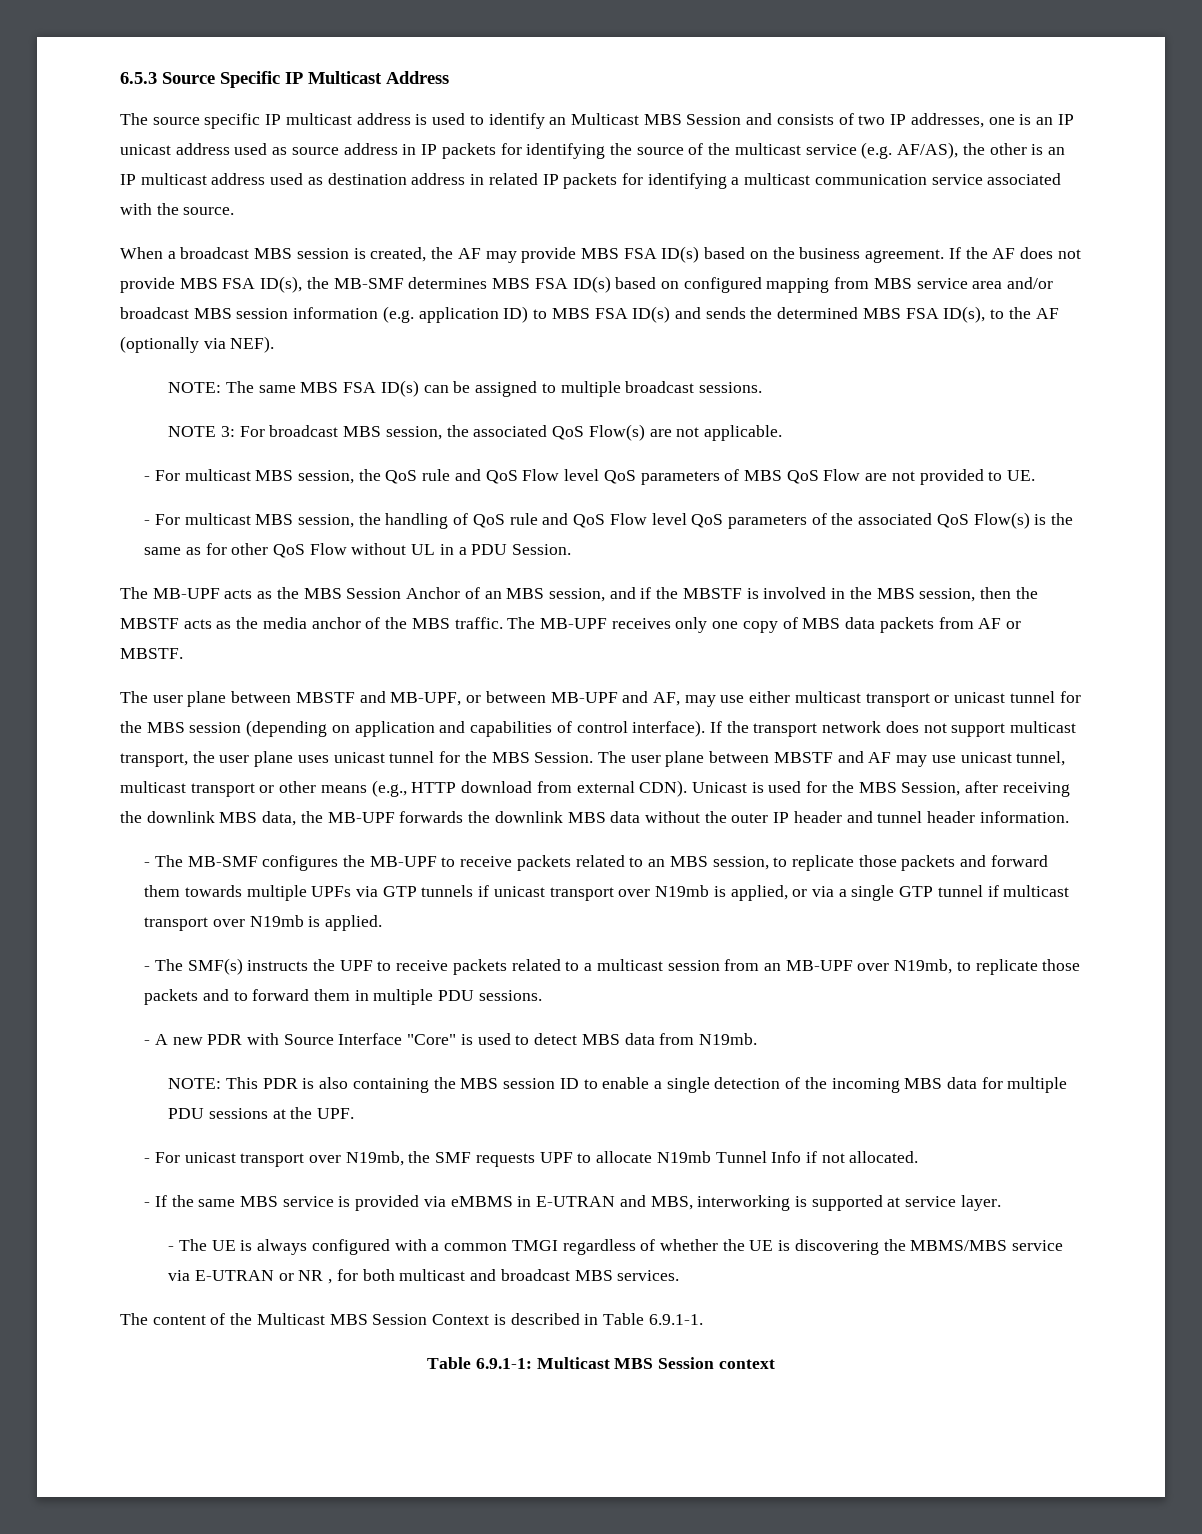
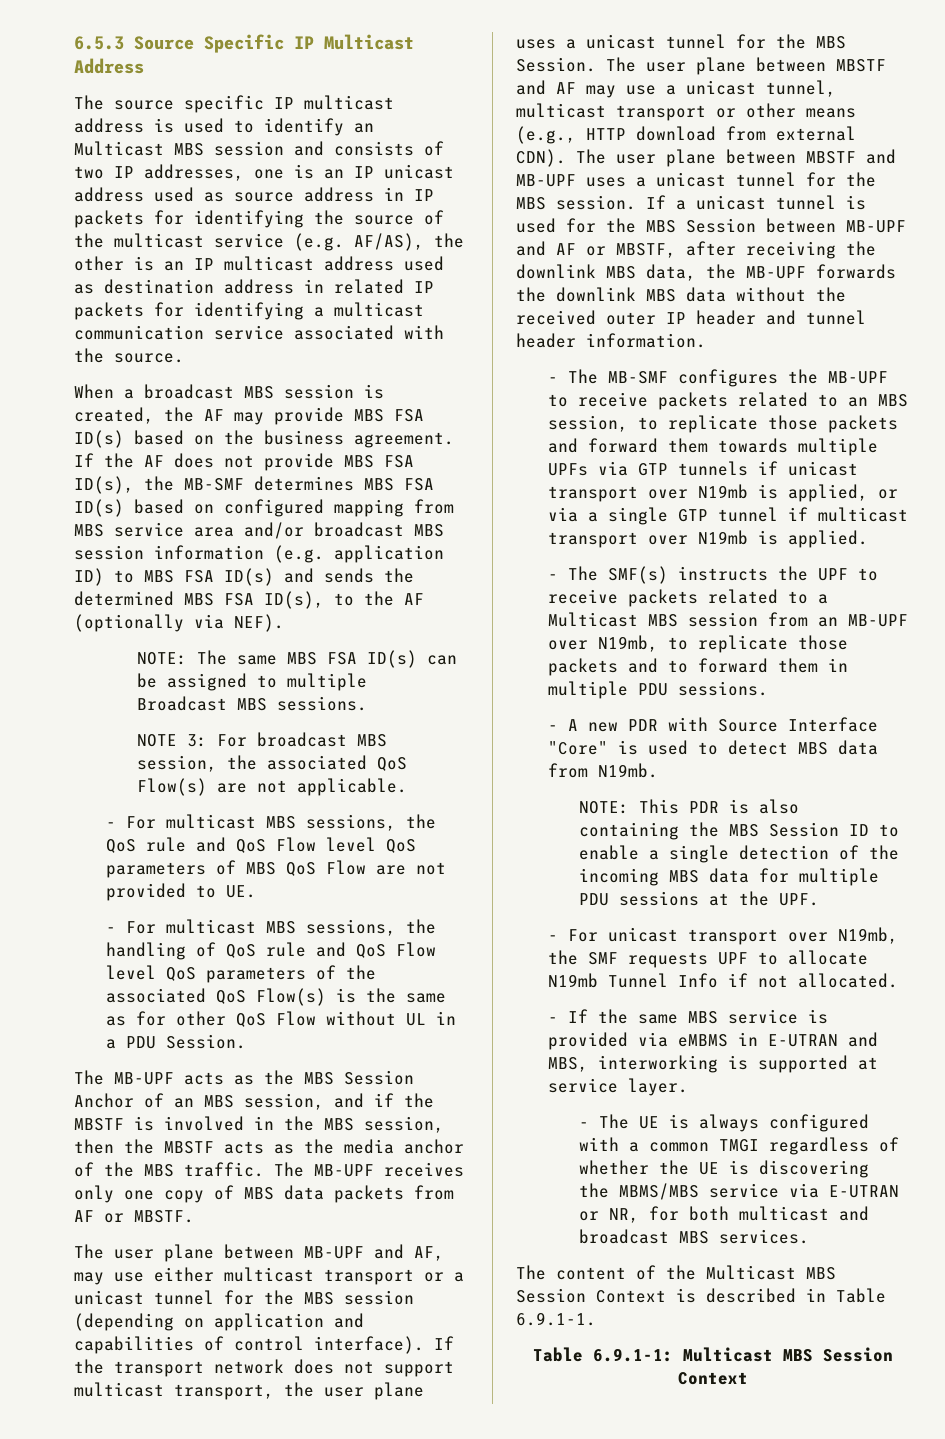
[686,114,742,125] Session -> [214,141,284,156] session
[625,381,695,393] broadcast -> [137,696,268,711] Broadcast MBS
[298,470,355,484] session, -> [305,814,396,831] sessions,
[298,514,355,528] session, -> [305,919,396,936] sessions,
[295,691,546,706] MBSTF and MB-UPF, or between -> (294, 1251) none
(950, 699) none -> [454,1272,464,1282] a
(329, 759) none -> [566,39,576,49] a
(956, 759) none -> [666,85,676,95] a
[691,782,747,793] Unicast -> [576,149,896,167] [516,172,876,187] [516,195,836,210] The user plane between MBSTF and MB-UPF uses a unicast tunnel for the MBS session. If a unicast tunnel
[901,782,961,796] Session, -> [686,218,906,233] [516,241,676,258] Session between MB-UPF and AF or MBSTF,
(727, 817) none -> [516,310,596,325] received
[596,959,663,971] multicast -> [547,612,678,627] Multicast MBS
[503,1078,556,1089] session -> [769,822,840,837] Session
[298,1270,333,1284] NR , -> [609,1208,640,1223] NR,
[718,1359,775,1369] context -> [677,1372,748,1385] Context

